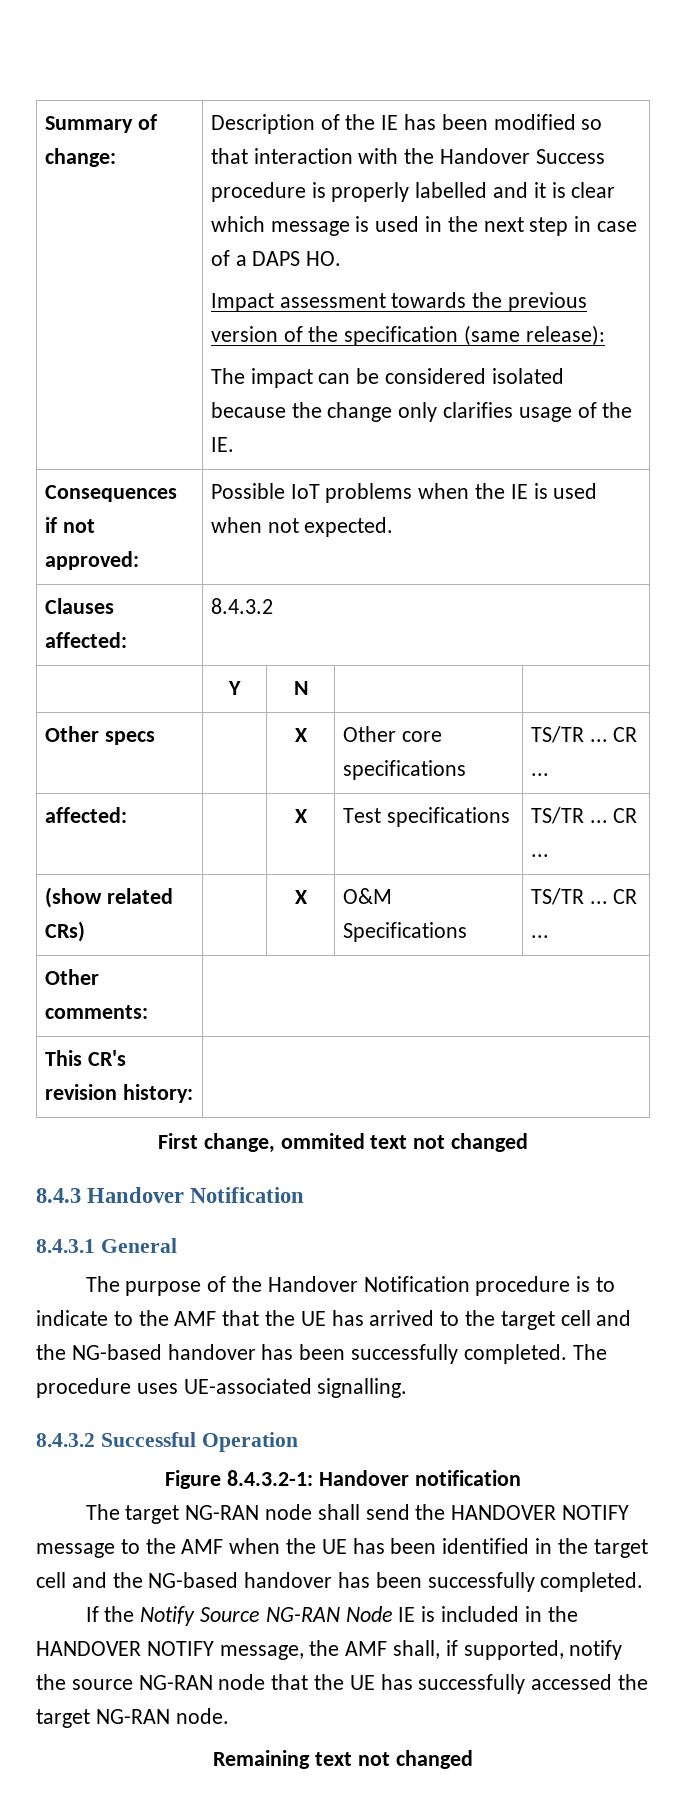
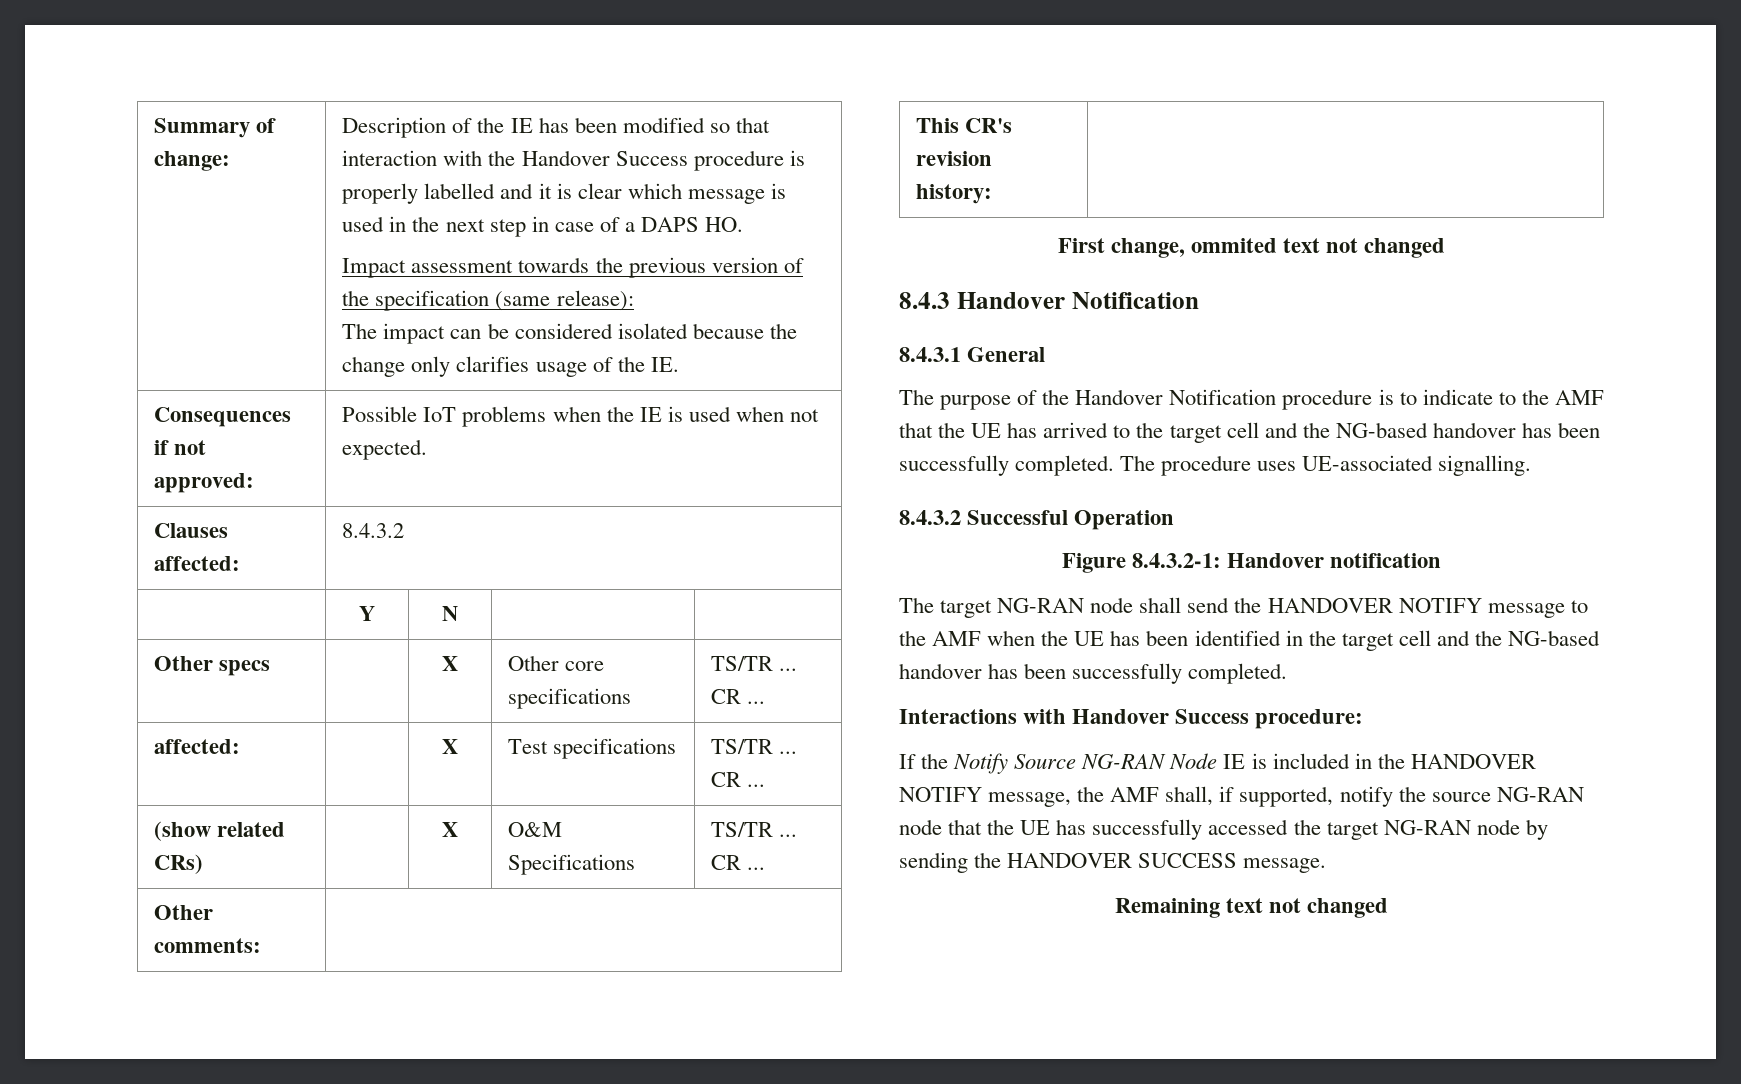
(644, 1582) none -> [899,709,1364,729] // Interactions with Handover Success procedure:
[175,1708,229,1724] node. -> [1476,819,1548,840] [899,852,1327,873] node by sending the HANDOVER SUCCESS message.

